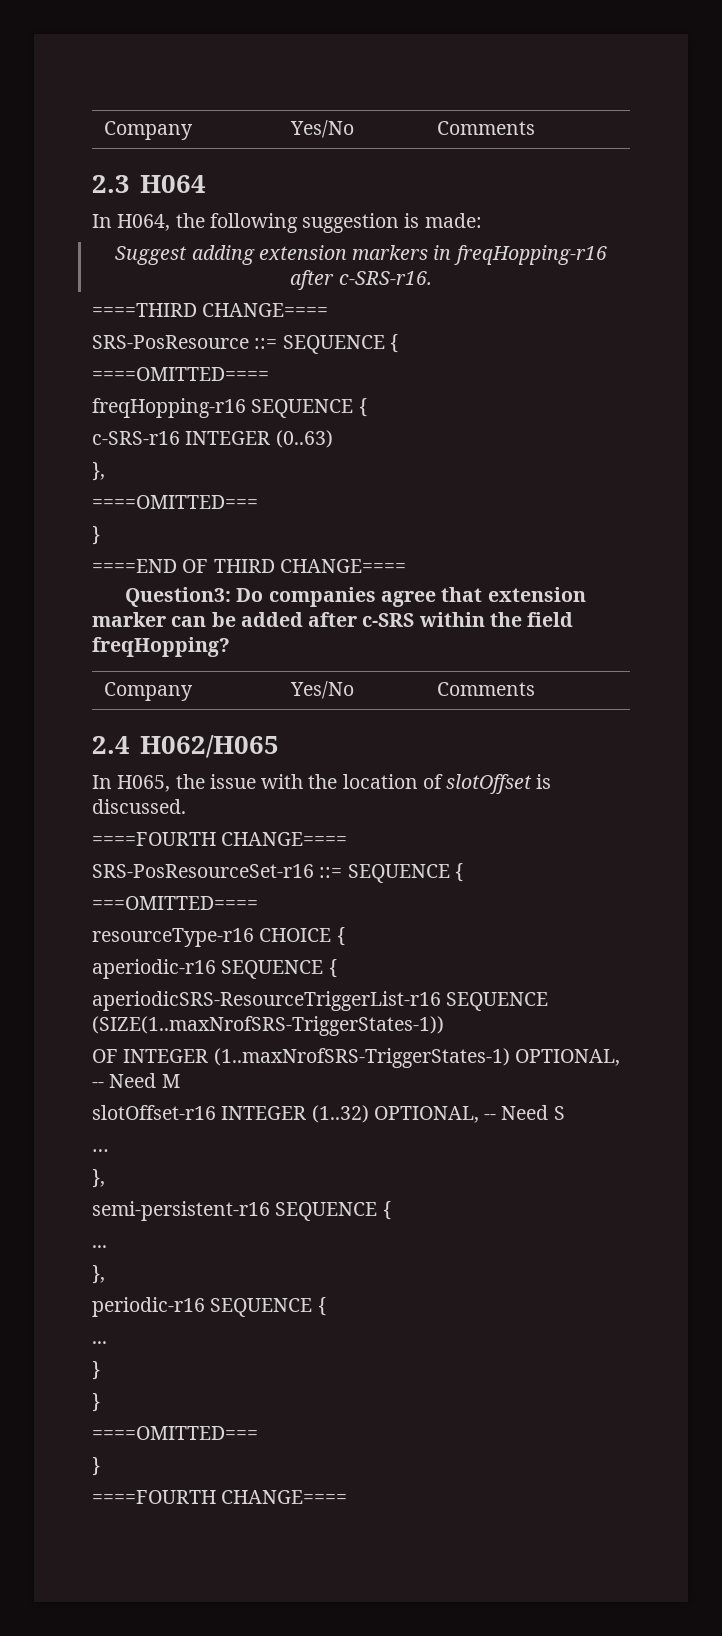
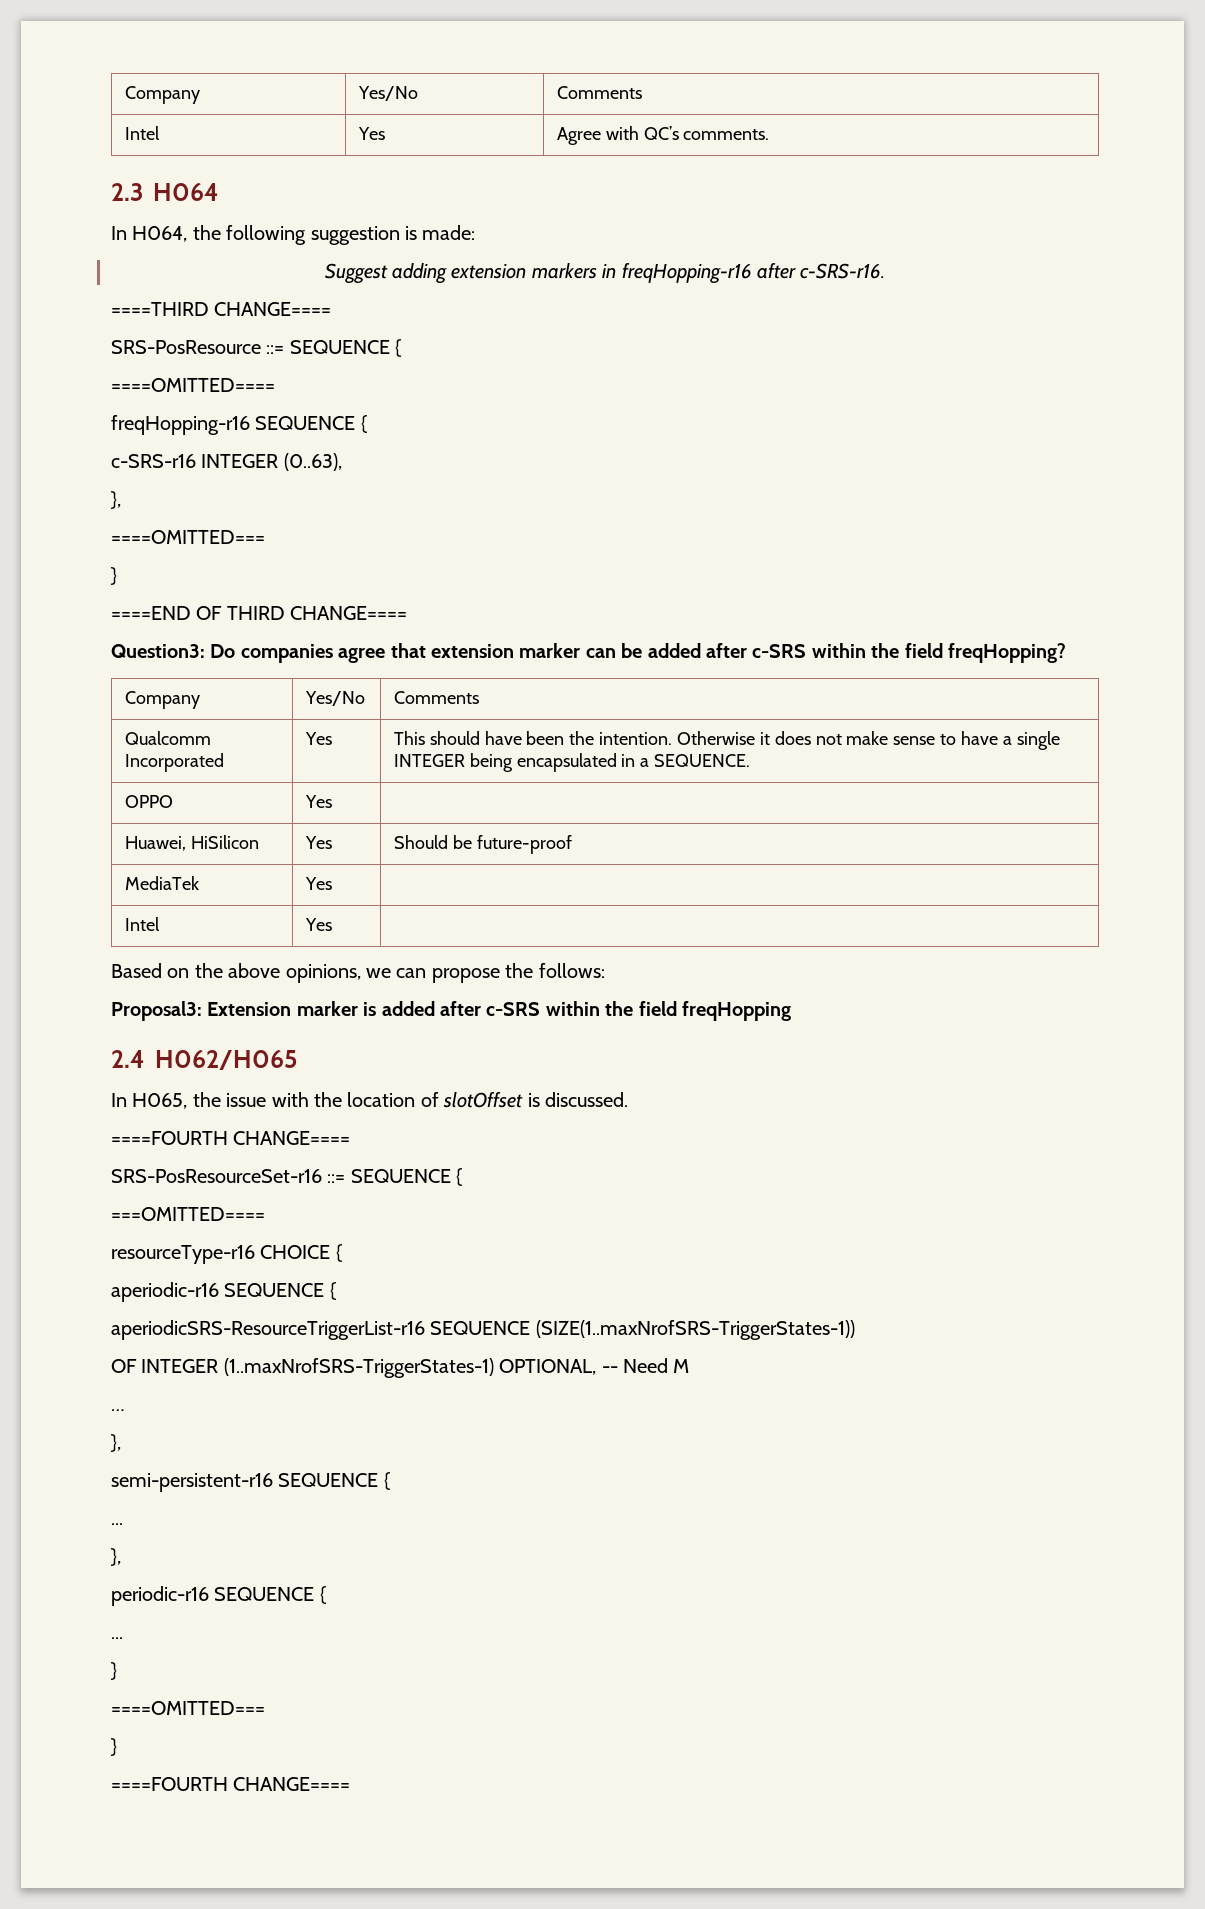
[104,121,194,140] [290,120,355,138] [437,121,536,135] Company | Yes/No | Comments -> [124,86,200,104] [357,86,418,101] [556,86,642,99] [124,126,160,140] [357,127,385,140] [556,126,770,145] Company | Yes/No | Comments // Intel | Yes | Agree with QC’s comments.
[275,430,333,448] (0..63) -> [283,453,342,471] (0..63),
(536, 689) none -> [124,731,211,745] [124,753,224,772] [304,732,332,745] [393,731,1060,750] [393,753,751,772] [124,795,173,808] [304,795,332,808] [124,835,259,851] [304,836,332,849] [393,835,572,854] [124,876,199,890] [304,877,332,890] [124,917,160,931] [304,918,332,931] [111,963,605,983] [111,1001,791,1021] // Qualcomm Incorporated | Yes | This should have been the intention. Otherwise it does not make sense to have a single INTEGER being encapsulated in a SEQUENCE. // OPPO | Yes | // Huawei, HiSilicon | Yes | Should be future-proof // MediaTek | Yes | // Intel | Yes | // Based on the above opinions, we can propose the follows: // Proposal3: Extension marker is added after c-SRS within the field freqHopping
[92,1105,565,1123] // slotOffset-r16 INTEGER (1..32) OPTIONAL, -- Need S -> (690, 1366) none
[92,1393,100,1412] // } -> (117, 1671) none

